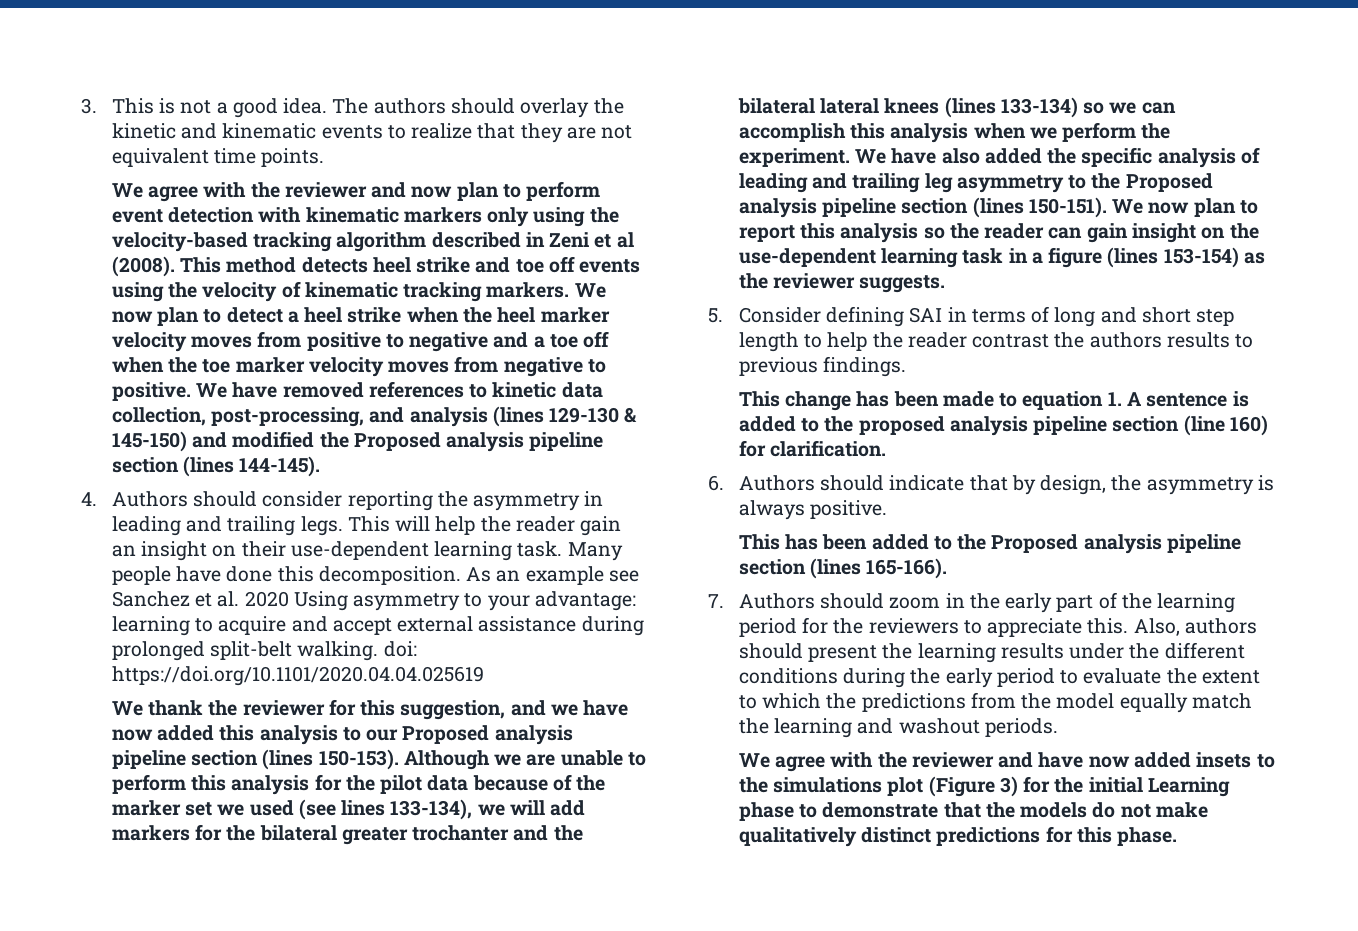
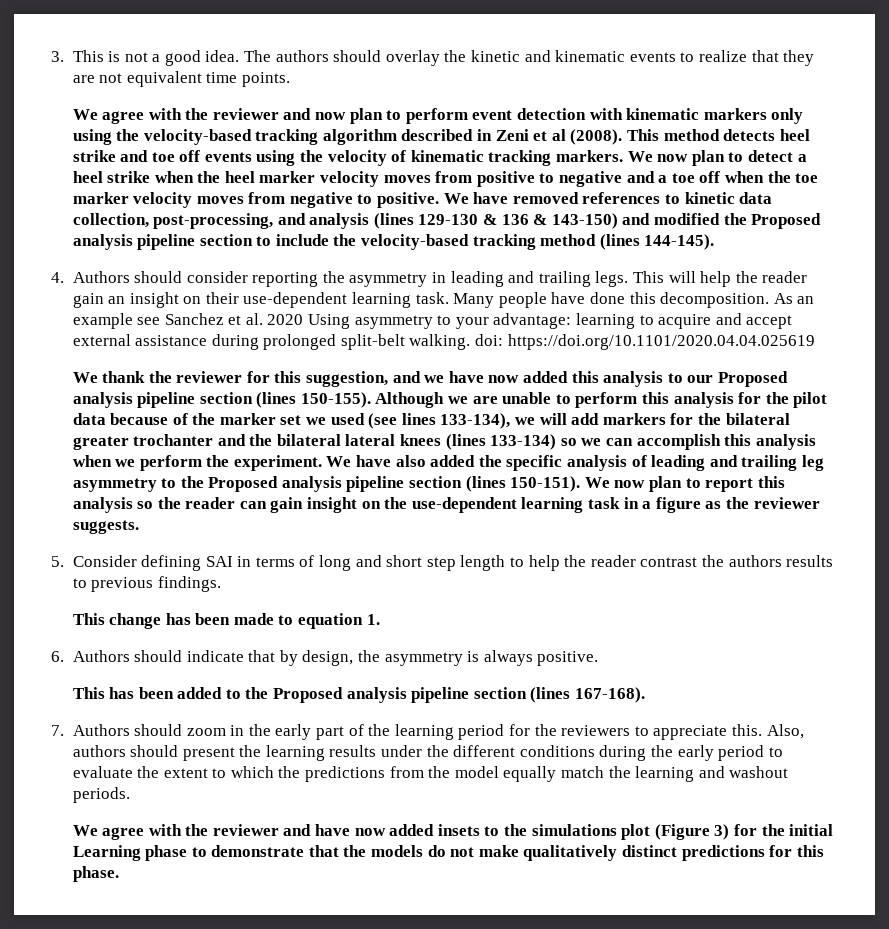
[111,431,187,452] 145-150) -> [501,213,618,229] 136 & 143-150)
(179, 465) none -> [256,234,597,250] to include the velocity-based tracking method
[318,749,399,770] 150-153). -> [300,392,371,408] 150-155).
[1107,247,1239,268] (lines 153-154) -> (701, 505) none
[1127,391,1249,407] [738,415,1269,436] [738,440,887,457] A sentence is added to the proposed analysis pipeline section (line 160) for clarification. -> (380, 619) none
[866,558,948,579] 165-166). -> [575,687,646,703] 167-168).

